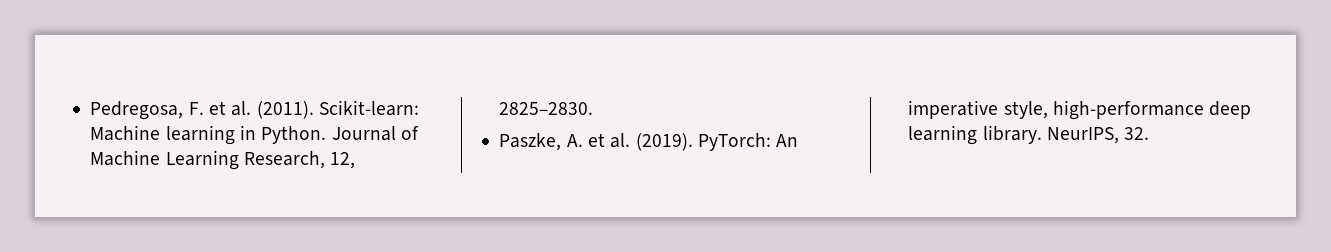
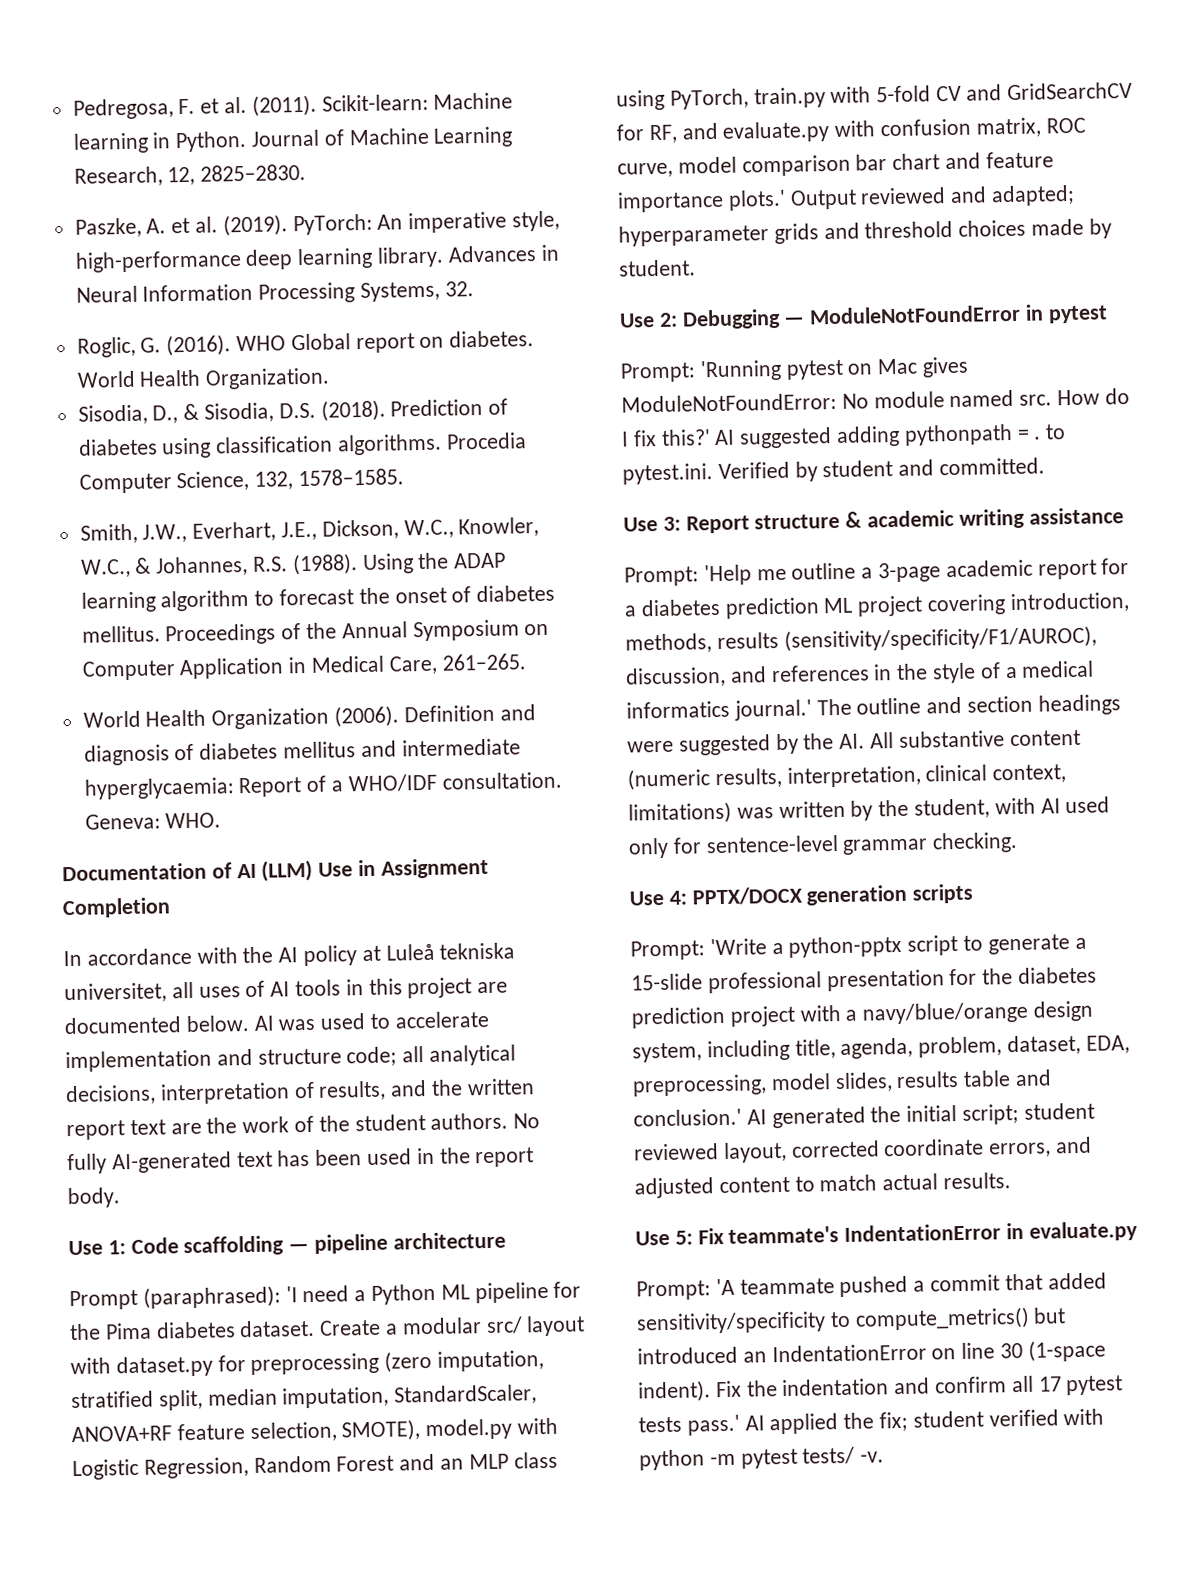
[1046,127,1150,144] NeurIPS, 32. -> [447,244,560,263] [75,281,474,304] [76,330,535,358] [76,367,331,390] [77,398,509,425] [77,432,527,459] [78,468,405,494] [79,517,540,544] [80,552,507,578] [80,584,556,613] [81,619,550,646] [81,653,526,681] [82,704,536,730] [83,738,521,766] [83,771,562,800] [84,812,222,830] [62,857,489,882] [62,897,171,919] [63,942,516,967] [64,977,509,1004] [64,1010,489,1035] [65,1044,517,1073] [65,1078,535,1106] [66,1112,541,1141] [67,1147,535,1175] [67,1187,120,1209] [68,1231,506,1257] [69,1281,582,1311] [69,1315,586,1341] [70,1350,545,1378] [71,1384,538,1411] [71,1417,559,1443] [72,1451,558,1481] [616,81,1133,111] [616,117,1086,144] [617,151,1054,178] [617,184,1076,213] [618,218,1112,247] [619,259,696,277] [619,304,1108,330] [620,356,970,383] [621,388,1130,413] [621,424,1067,449] [622,457,1046,485] [623,507,1124,534] [624,558,1130,587] [624,592,1130,619] [625,625,1097,654] [625,660,1095,688] [626,694,1121,721] [627,729,1081,756] [627,764,1067,791] [628,796,1111,825] [628,831,1019,859] [629,883,974,906] [630,934,1087,961] [631,966,1098,994] [631,1000,1094,1029] [632,1034,1130,1063] [632,1069,1053,1097] [633,1102,1095,1129] [633,1136,1093,1163] [634,1172,1012,1199] [635,1220,1138,1246] [636,1272,1107,1301] [636,1306,1067,1335] [637,1339,1106,1365] [638,1375,1124,1403] [638,1408,1105,1436] [639,1446,885,1471] Advances in Neural Information Processing Systems, 32. // Roglic, G. (2016). WHO Global report on diabetes. World Health Organization. // Sisodia, D., & Sisodia, D.S. (2018). Prediction of diabetes using classification algorithms. Procedia Computer Science, 132, 1578–1585. // Smith, J.W., Everhart, J.E., Dickson, W.C., Knowler, W.C., & Johannes, R.S. (1988). Using the ADAP learning algorithm to forecast the onset of diabetes mellitus. Proceedings of the Annual Symposium on Computer Application in Medical Care, 261–265. // World Health Organization (2006). Definition and diagnosis of diabetes mellitus and intermediate hyperglycaemia: Report of a WHO/IDF consultation. Geneva: WHO. // Documentation of AI (LLM) Use in Assignment Completion // In accordance with the AI policy at Luleå tekniska universitet, all uses of AI tools in this project are documented below. AI was used to accelerate implementation and structure code; all analytical decisions, interpretation of results, and the written report text are the work of the student authors. No fully AI-generated text has been used in the report body. // Use 1: Code scaffolding — pipeline architecture // Prompt (paraphrased): 'I need a Python ML pipeline for the Pima diabetes dataset. Create a modular src/ layout with dataset.py for preprocessing (zero imputation, stratified split, median imputation, StandardScaler, ANOVA+RF feature selection, SMOTE), model.py with Logistic Regression, Random Forest and an MLP class using PyTorch, train.py with 5-fold CV and GridSearchCV for RF, and evaluate.py with confusion matrix, ROC curve, model comparison bar chart and feature importance plots.' Output reviewed and adapted; hyperparameter grids and threshold choices made by student. // Use 2: Debugging — ModuleNotFoundError in pytest // Prompt: 'Running pytest on Mac gives ModuleNotFoundError: No module named src. How do I fix this?' AI suggested adding pythonpath = . to pytest.ini. Verified by student and committed. // Use 3: Report structure & academic writing assistance // Prompt: 'Help me outline a 3-page academic report for a diabetes prediction ML project covering introduction, methods, results (sensitivity/specificity/F1/AUROC), discussion, and references in the style of a medical informatics journal.' The outline and section headings were suggested by the AI. All substantive content (numeric results, interpretation, clinical context, limitations) was written by the student, with AI used only for sentence-level grammar checking. // Use 4: PPTX/DOCX generation scripts // Prompt: 'Write a python-pptx script to generate a 15-slide professional presentation for the diabetes prediction project with a navy/blue/orange design system, including title, agenda, problem, dataset, EDA, preprocessing, model slides, results table and conclusion.' AI generated the initial script; student reviewed layout, corrected coordinate errors, and adjusted content to match actual results. // Use 5: Fix teammate's IndentationError in evaluate.py // Prompt: 'A teammate pushed a commit that added sensitivity/specificity to compute_metrics() but introduced an IndentationError on line 30 (1-space indent). Fix the indentation and confirm all 17 pytest tests pass.' AI applied the fix; student verified with python -m pytest tests/ -v.

